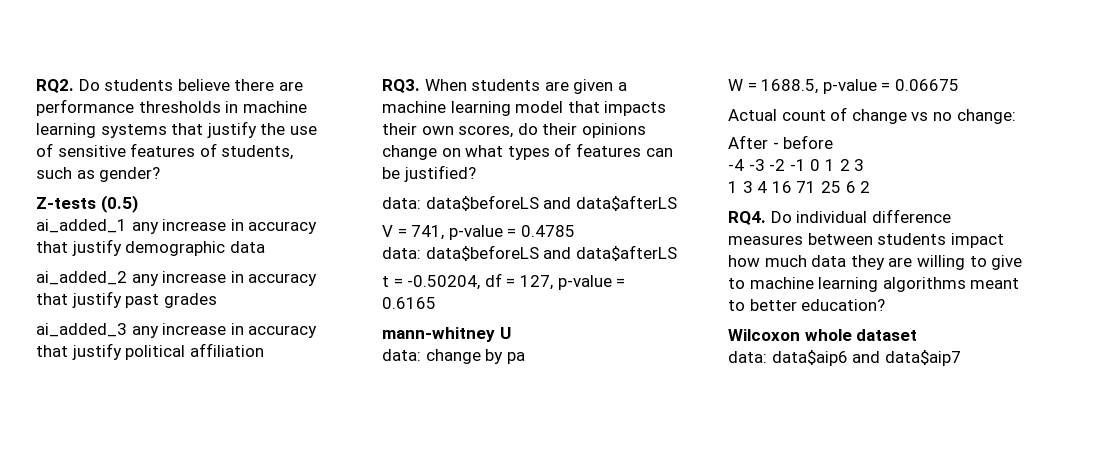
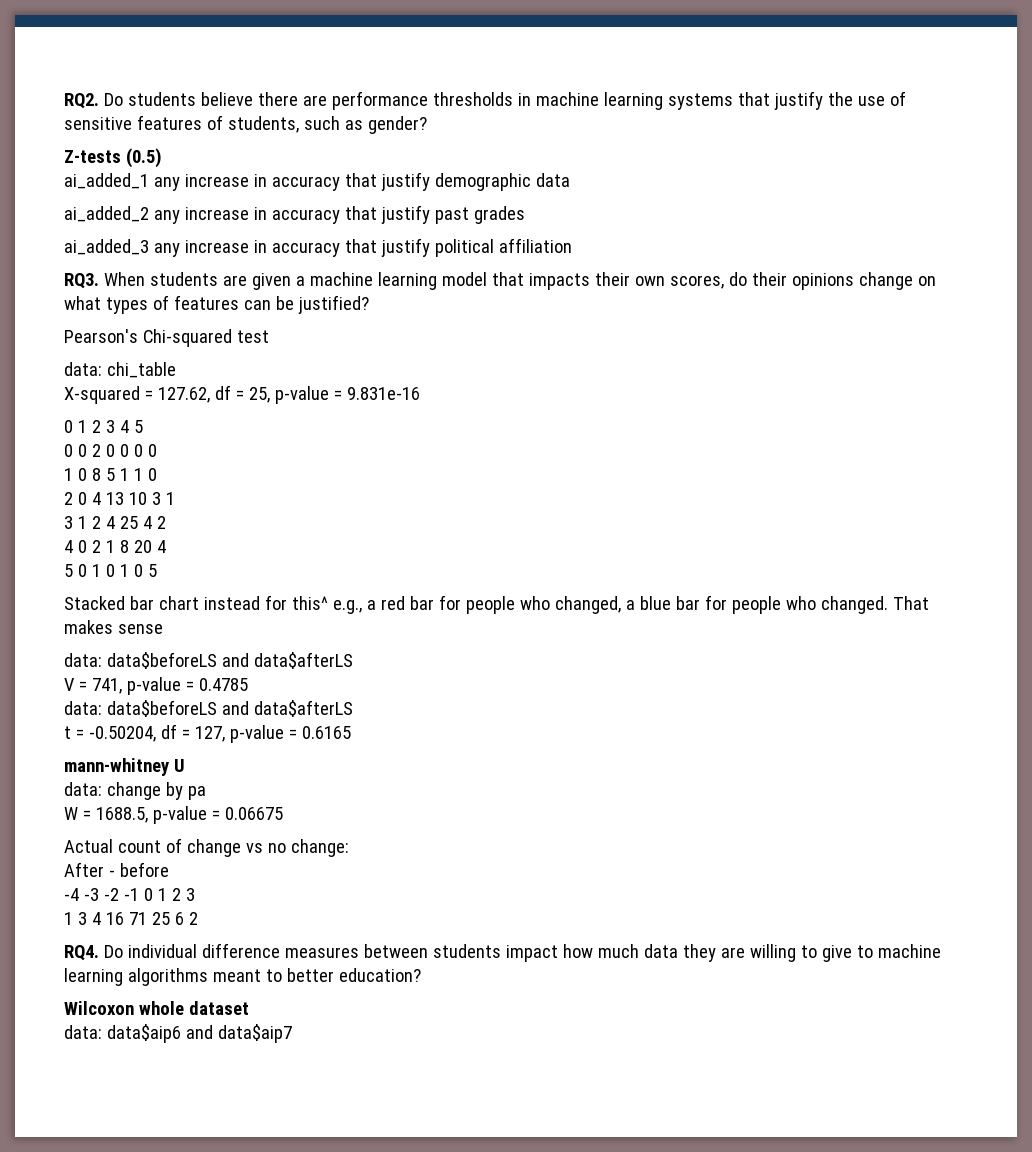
(476, 173) none -> [64,329,269,347] [64,362,176,378] [64,385,420,404] [64,420,143,433] [64,444,157,457] [64,468,157,481] [64,492,175,505] [64,516,166,529] [64,540,166,553] [64,564,157,577] [64,595,929,614] [64,620,163,634] // Pearson's Chi-squared test // data: chi_table // X-squared = 127.62, df = 25, p-value = 9.831e-16 // 0 1 2 3 4 5 // 0 0 2 0 0 0 0 // 1 0 8 5 1 1 0 // 2 0 4 13 10 3 1 // 3 1 2 4 25 4 2 // 4 0 2 1 8 20 4 // 5 0 1 0 1 0 5 // Stacked bar chart instead for this^ e.g., a red bar for people who changed, a blue bar for people who changed. That makes sense

